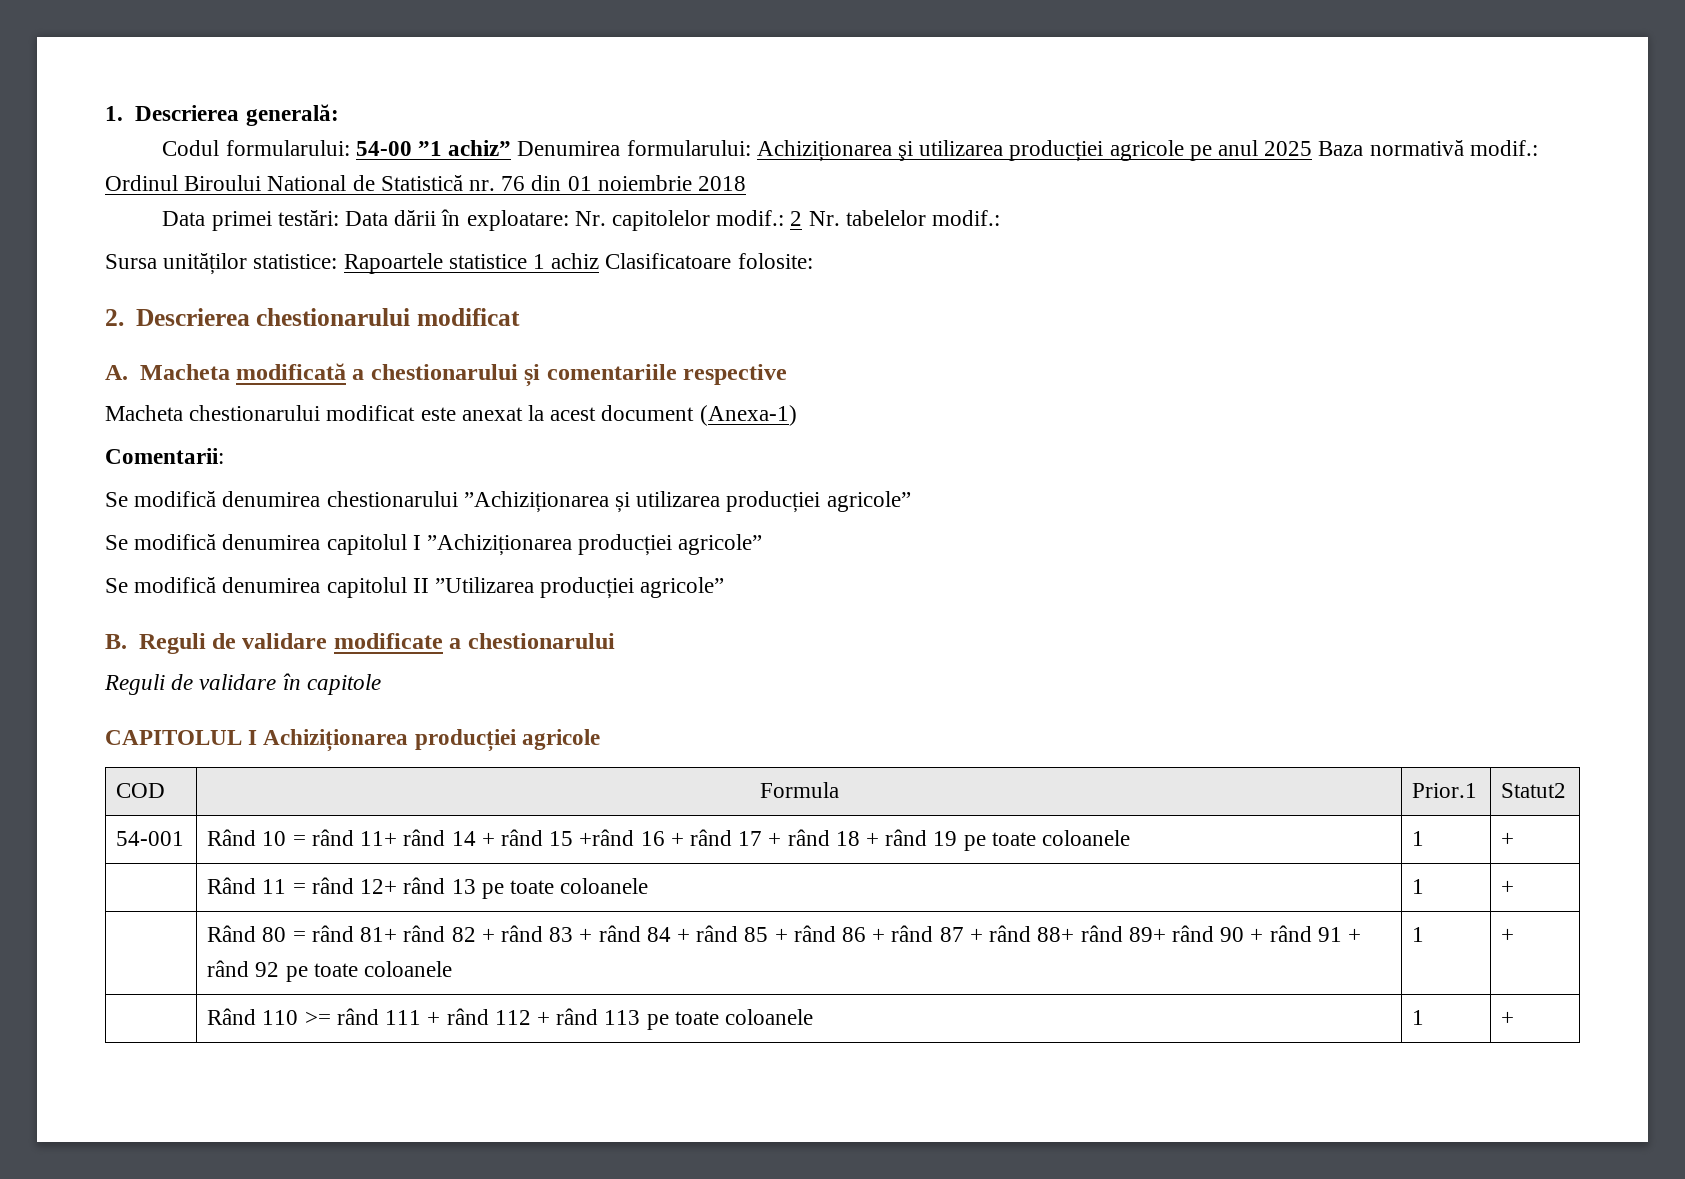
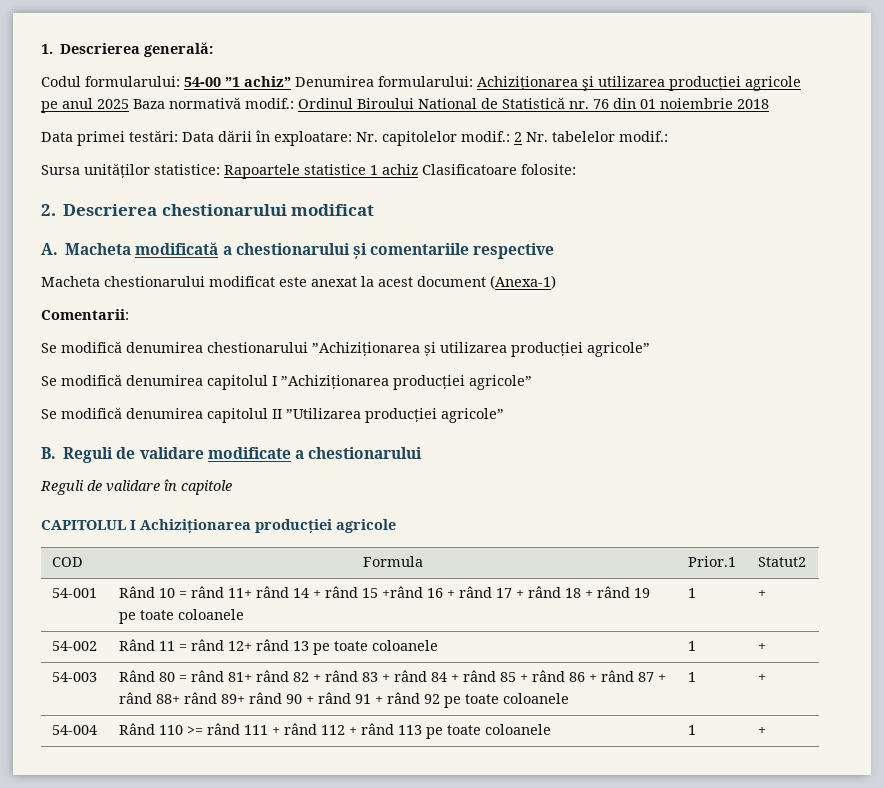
(1515, 839) none -> [51,641,97,651] 54-002
(1515, 887) none -> [51,672,97,682] 54-003
(1515, 935) none -> [51,725,97,735] 54-004

